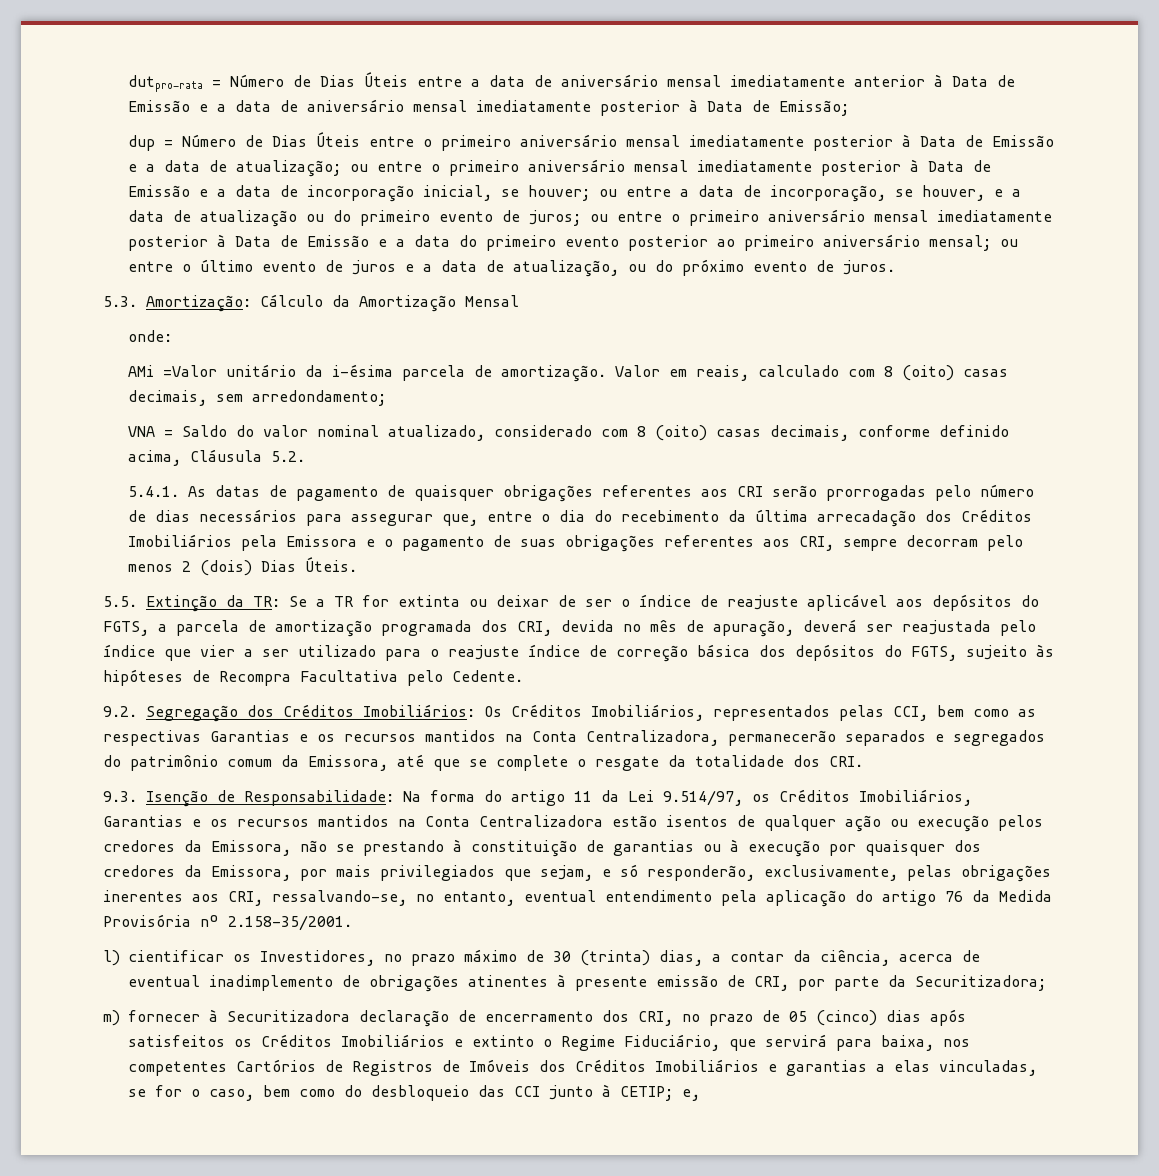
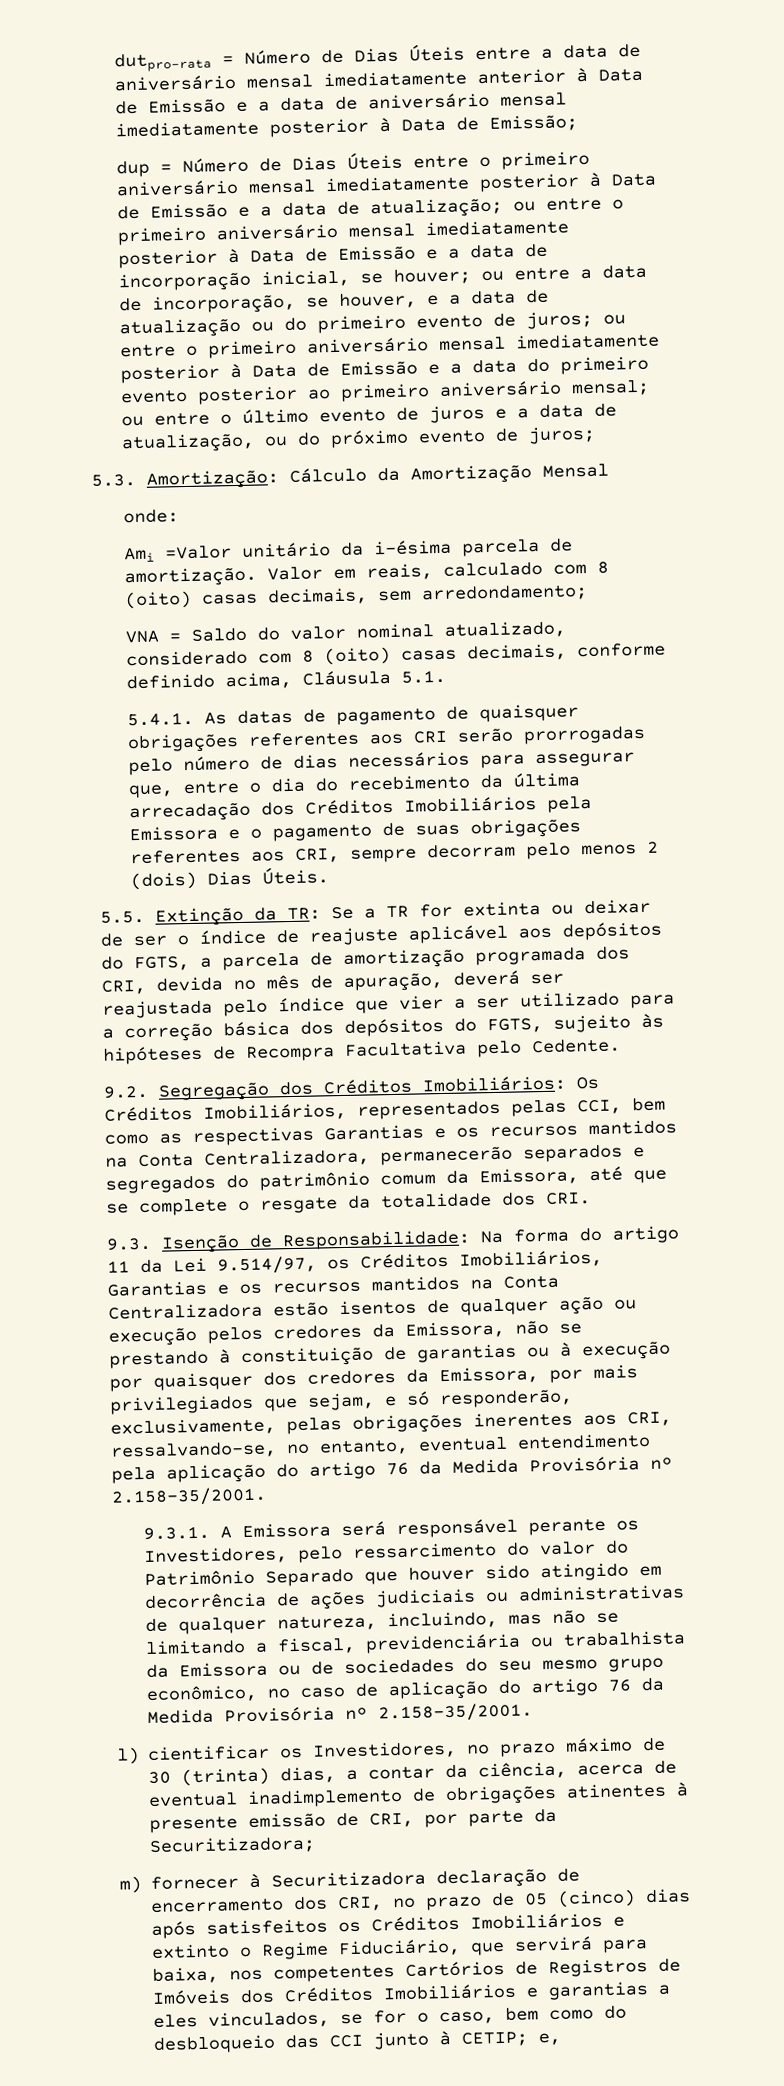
[843,260,896,275] juros. -> [527,425,596,445] juros;
[128,365,155,377] AMi -> [123,547,155,563] Ami
[271,451,306,462] 5.2. -> [400,669,446,684] 5.1.
[430,644,607,660] o reajuste índice de -> [102,1028,114,1039] a
(352, 923) none -> [142,1518,639,1541] [143,1540,629,1566] [143,1562,662,1587] [143,1584,685,1610] [144,1609,619,1635] [144,1630,686,1656] [145,1657,664,1679] [145,1677,664,1704] [146,1702,533,1725] // 9.3.1. A Emissora será responsável perante os Investidores, pelo ressarcimento do valor do Patrimônio Separado que houver sido atingido em decorrência de ações judiciais ou administrativas de qualquer natureza, incluindo, mas não se limitando a fiscal, previdenciária ou trabalhista da Emissora ou de sociedades do seu mesmo grupo econômico, no caso de aplicação do artigo 76 da Medida Provisória nº 2.158-35/2001.
[894,1060,1038,1076] elas vinculadas, -> [153,2010,331,2029] eles vinculados,

